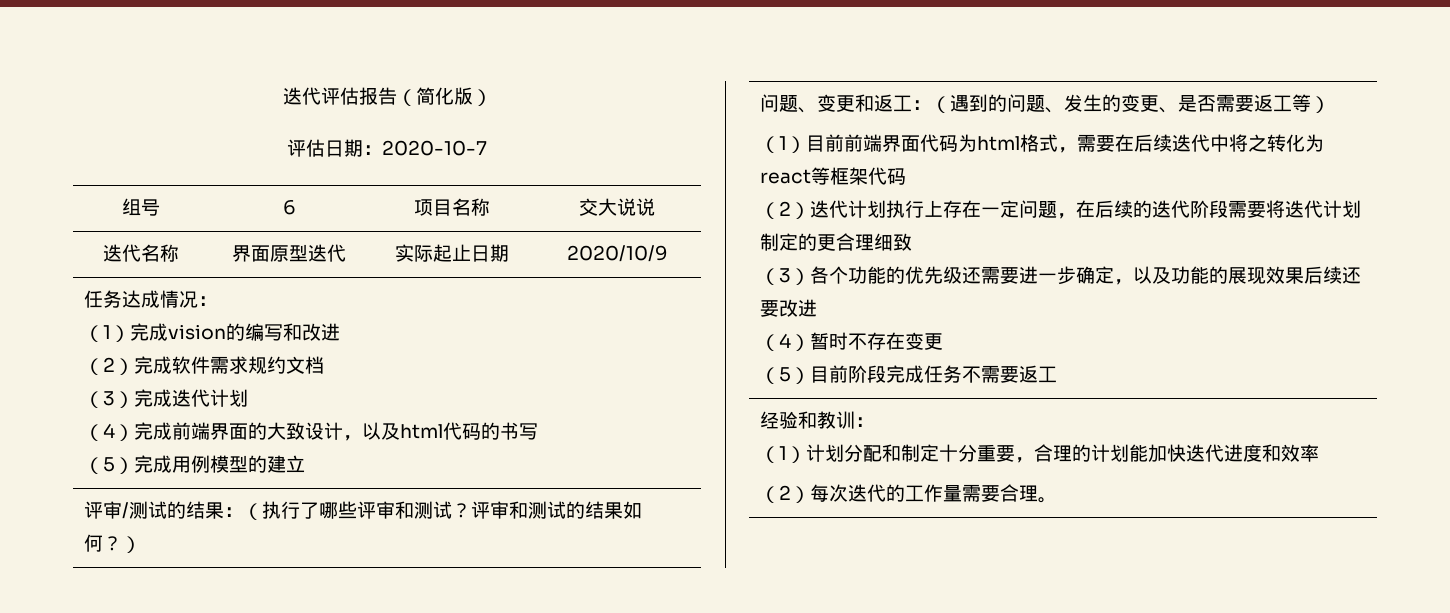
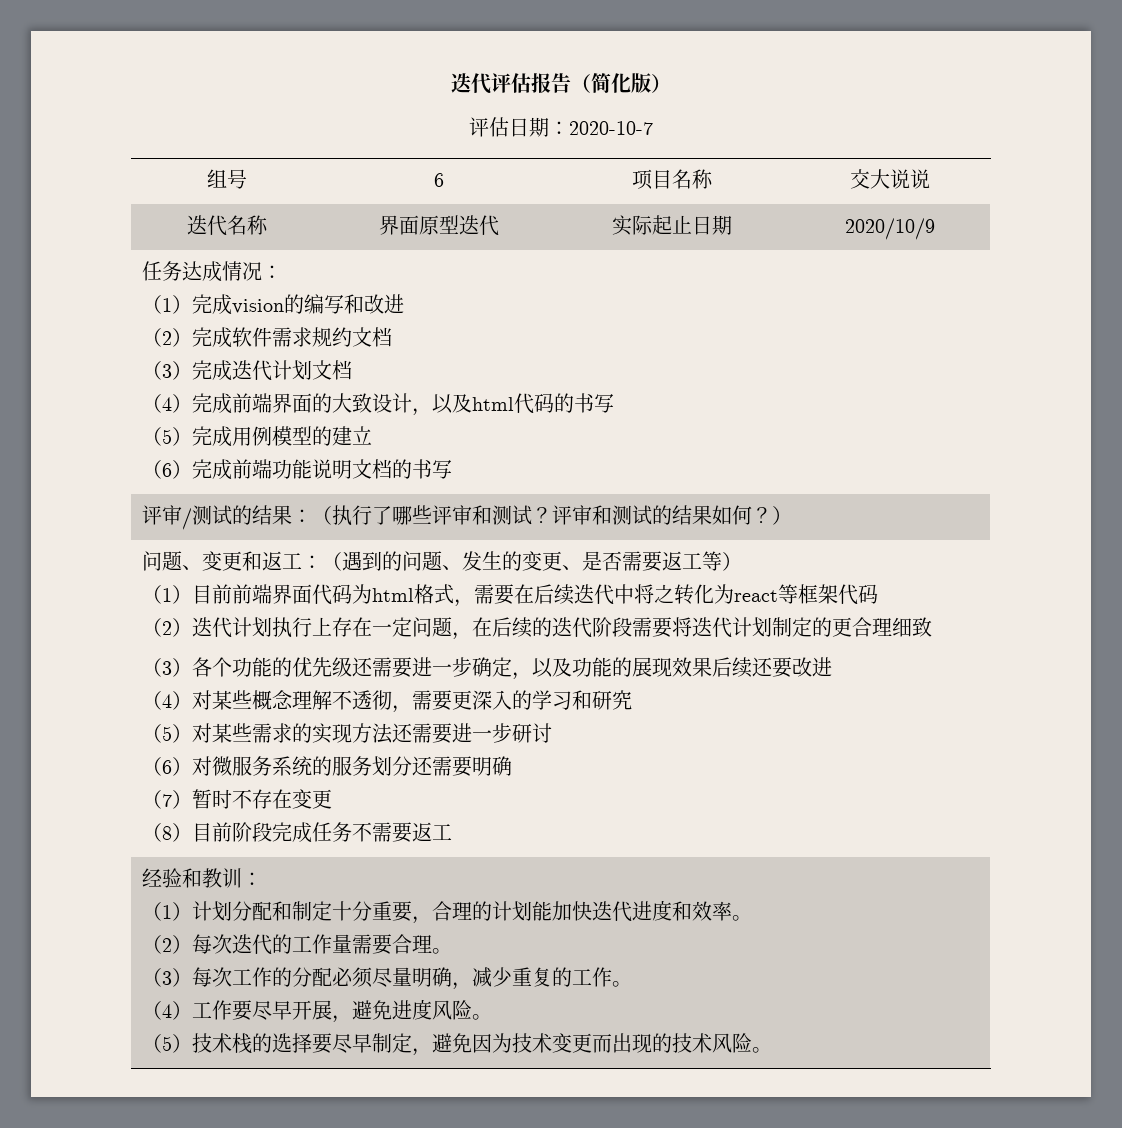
(248, 398) none -> [312,360,353,380] 文档
(305, 464) none -> [142,459,453,480] // （6）完成前端功能说明文档的书写
(810, 342) none -> [192,690,633,713] [142,723,553,744] [142,756,513,777] [142,790,193,809] 对某些概念理解不透彻，需要更深入的学习和研究 // （5）对某些需求的实现方法还需要进一步研讨 // （6）对微服务系统的服务划分还需要明确 // （7）
[778,367,791,382] 5 -> [162,826,173,840] 8
(1319, 453) none -> [732,915,753,921] 。
(1057, 500) none -> [142,967,633,990] [142,999,493,1023] [142,1033,773,1056] // （3）每次工作的分配必须尽量明确，减少重复的工作。 // （4）工作要尽早开展，避免进度风险。 // （5）技术栈的选择要尽早制定，避免因为技术变更而出现的技术风险。

